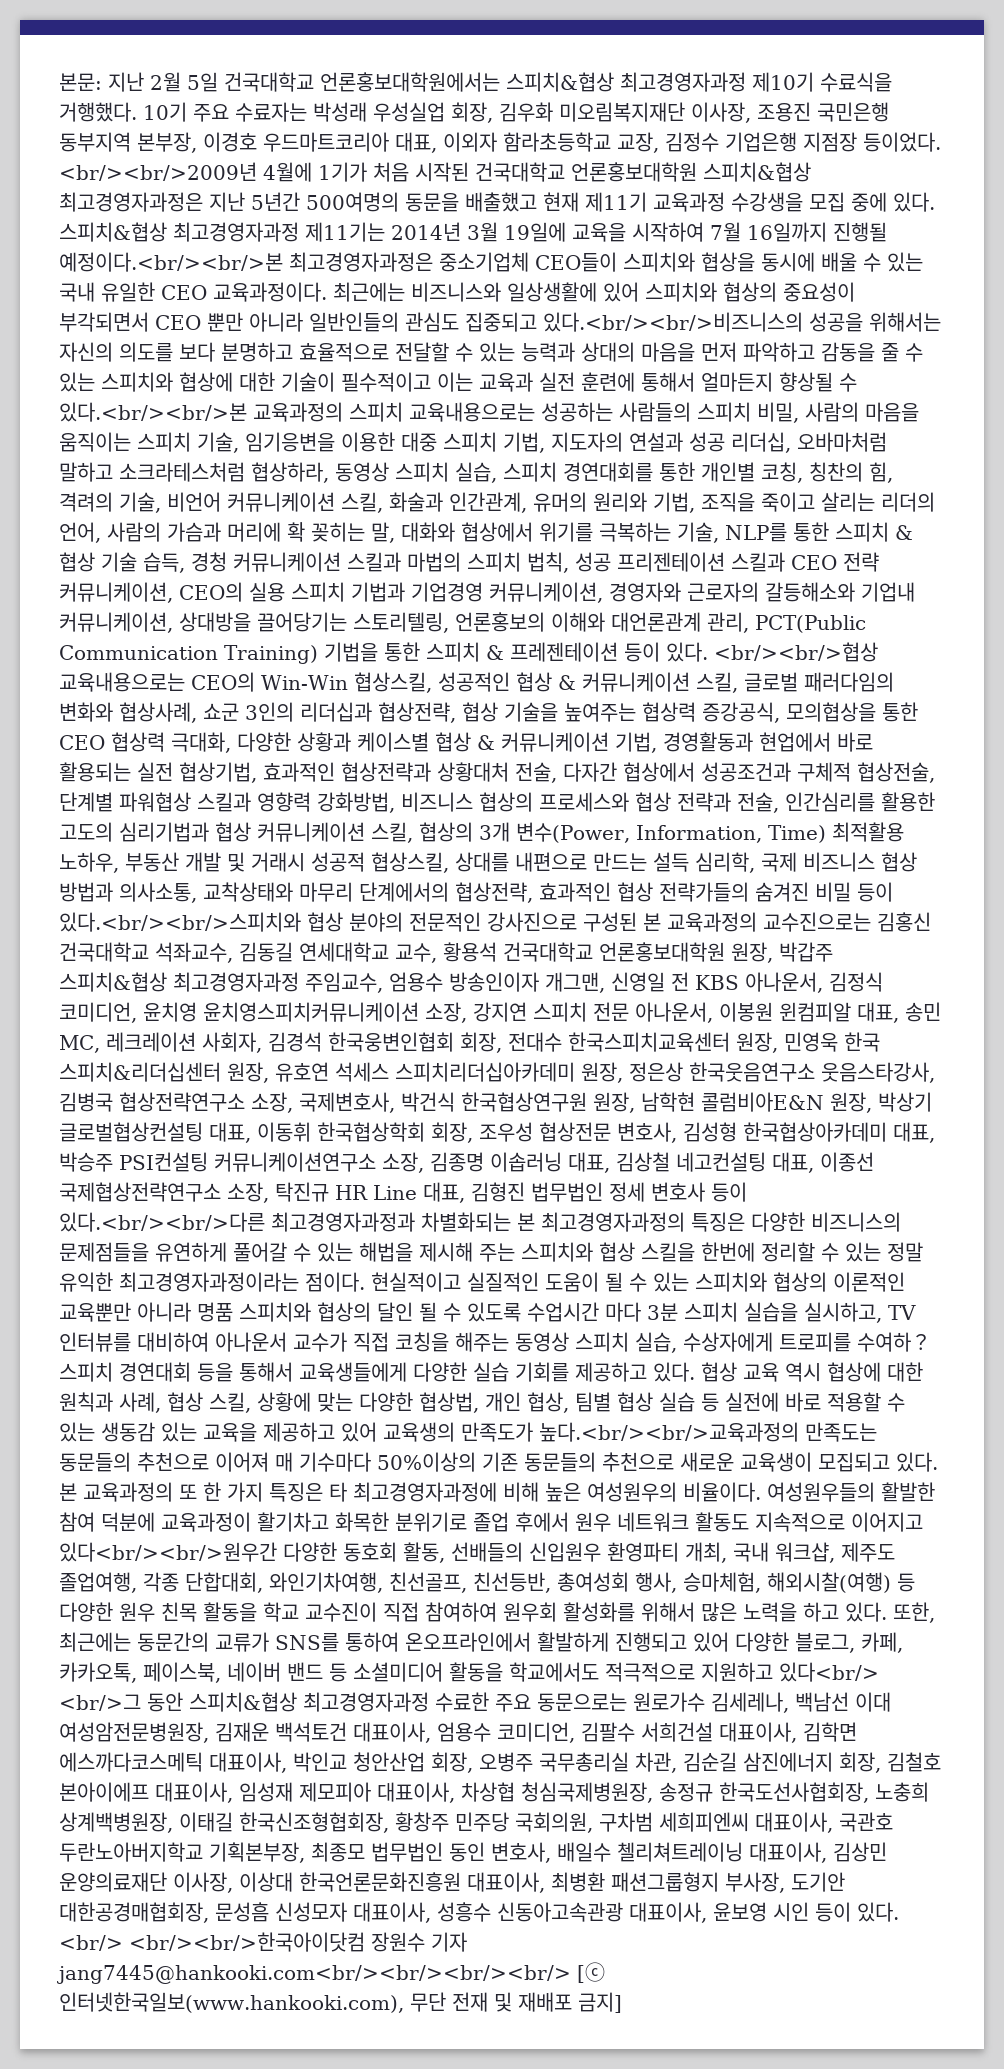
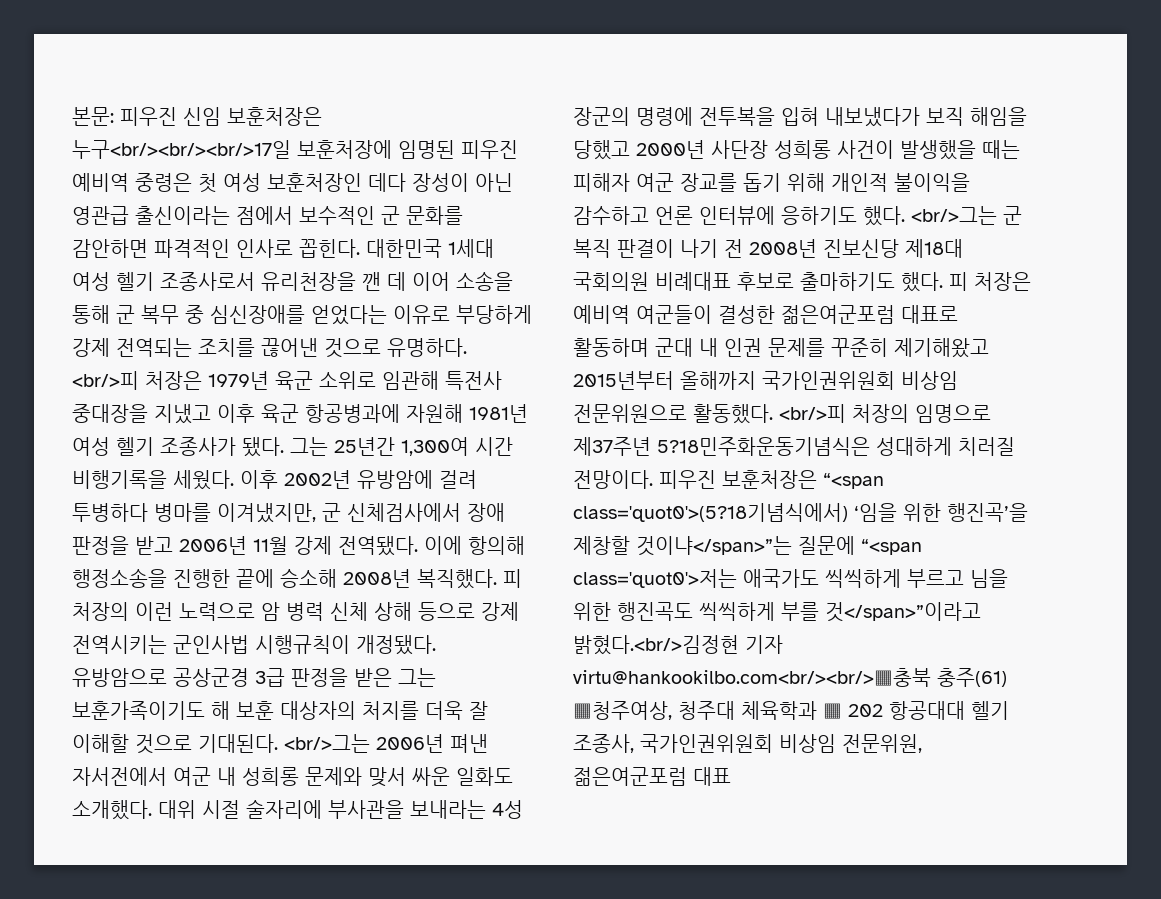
[108,72,892,92] [59,102,889,123] [59,132,941,153] [59,162,811,182] [59,192,935,212] [59,222,887,242] [59,252,923,272] [59,282,855,302] [59,312,941,332] [59,342,923,362] [59,372,857,392] [59,402,919,423] [59,432,887,453] [59,462,893,483] [59,492,935,513] [59,522,913,543] [59,552,879,573] [59,582,915,603] [59,612,866,633] [59,642,878,664] [59,672,894,693] [59,702,918,723] [59,732,873,753] [59,762,935,783] [59,792,935,813] [59,822,904,843] [59,852,917,873] [59,882,893,903] [59,912,931,932] [59,942,833,963] [59,972,883,993] [59,1002,941,1023] [59,1032,880,1053] [59,1062,935,1083] [59,1092,932,1113] [59,1122,935,1143] [59,1152,874,1173] [59,1182,747,1203] [59,1212,901,1232] [59,1242,923,1262] [59,1272,905,1292] [59,1302,916,1323] [59,1332,931,1353] [59,1362,923,1382] [59,1392,905,1413] [59,1422,877,1442] [59,1452,938,1472] [59,1482,935,1502] [59,1512,923,1532] [59,1542,895,1563] [59,1572,915,1593] [59,1602,935,1623] [59,1632,903,1653] [59,1662,879,1683] [59,1692,891,1713] [59,1722,857,1743] [59,1752,941,1773] [59,1782,929,1803] [59,1812,893,1833] [59,1842,887,1863] [59,1872,845,1893] [59,1902,899,1923] [59,1932,467,1952] [57,1962,605,1984] [59,1992,622,2013] 지난 2월 5일 건국대학교 언론홍보대학원에서는 스피치&협상 최고경영자과정 제10기 수료식을 거행했다. 10기 주요 수료자는 박성래 우성실업 회장, 김우화 미오림복지재단 이사장, 조용진 국민은행 동부지역 본부장, 이경호 우드마트코리아 대표, 이외자 함라초등학교 교장, 김정수 기업은행 지점장 등이었다. <br/><br/>2009년 4월에 1기가 처음 시작된 건국대학교 언론홍보대학원 스피치&협상 최고경영자과정은 지난 5년간 500여명의 동문을 배출했고 현재 제11기 교육과정 수강생을 모집 중에 있다. 스피치&협상 최고경영자과정 제11기는 2014년 3월 19일에 교육을 시작하여 7월 16일까지 진행될 예정이다.<br/><br/>본 최고경영자과정은 중소기업체 CEO들이 스피치와 협상을 동시에 배울 수 있는 국내 유일한 CEO 교육과정이다. 최근에는 비즈니스와 일상생활에 있어 스피치와 협상의 중요성이 부각되면서 CEO 뿐만 아니라 일반인들의 관심도 집중되고 있다.<br/><br/>비즈니스의 성공을 위해서는 자신의 의도를 보다 분명하고 효율적으로 전달할 수 있는 능력과 상대의 마음을 먼저 파악하고 감동을 줄 수 있는 스피치와 협상에 대한 기술이 필수적이고 이는 교육과 실전 훈련에 통해서 얼마든지 향상될 수 있다.<br/><br/>본 교육과정의 스피치 교육내용으로는 성공하는 사람들의 스피치 비밀, 사람의 마음을 움직이는 스피치 기술, 임기응변을 이용한 대중 스피치 기법, 지도자의 연설과 성공 리더십, 오바마처럼 말하고 소크라테스처럼 협상하라, 동영상 스피치 실습, 스피치 경연대회를 통한 개인별 코칭, 칭찬의 힘, 격려의 기술, 비언어 커뮤니케이션 스킬, 화술과 인간관계, 유머의 원리와 기법, 조직을 죽이고 살리는 리더의 언어, 사람의 가슴과 머리에 확 꽂히는 말, 대화와 협상에서 위기를 극복하는 기술, NLP를 통한 스피치 & 협상 기술 습득, 경청 커뮤니케이션 스킬과 마법의 스피치 법칙, 성공 프리젠테이션 스킬과 CEO 전략 커뮤니케이션, CEO의 실용 스피치 기법과 기업경영 커뮤니케이션, 경영자와 근로자의 갈등해소와 기업내 커뮤니케이션, 상대방을 끌어당기는 스토리텔링, 언론홍보의 이해와 대언론관계 관리, PCT(Public Communication Training) 기법을 통한 스피치 & 프레젠테이션 등이 있다. <br/><br/>협상 교육내용으로는 CEO의 Win-Win 협상스킬, 성공적인 협상 & 커뮤니케이션 스킬, 글로벌 패러다임의 변화와 협상사례, 쇼군 3인의 리더십과 협상전략, 협상 기술을 높여주는 협상력 증강공식, 모의협상을 통한 CEO 협상력 극대화, 다양한 상황과 케이스별 협상 & 커뮤니케이션 기법, 경영활동과 현업에서 바로 활용되는 실전 협상기법, 효과적인 협상전략과 상황대처 전술, 다자간 협상에서 성공조건과 구체적 협상전술, 단계별 파워협상 스킬과 영향력 강화방법, 비즈니스 협상의 프로세스와 협상 전략과 전술, 인간심리를 활용한 고도의 심리기법과 협상 커뮤니케이션 스킬, 협상의 3개 변수(Power, Information, Time) 최적활용 노하우, 부동산 개발 및 거래시 성공적 협상스킬, 상대를 내편으로 만드는 설득 심리학, 국제 비즈니스 협상 방법과 의사소통, 교착상태와 마무리 단계에서의 협상전략, 효과적인 협상 전략가들의 숨겨진 비밀 등이 있다.<br/><br/>스피치와 협상 분야의 전문적인 강사진으로 구성된 본 교육과정의 교수진으로는 김홍신 건국대학교 석좌교수, 김동길 연세대학교 교수, 황용석 건국대학교 언론홍보대학원 원장, 박갑주 스피치&협상 최고경영자과정 주임교수, 엄용수 방송인이자 개그맨, 신영일 전 KBS 아나운서, 김정식 코미디언, 윤치영 윤치영스피치커뮤니케이션 소장, 강지연 스피치 전문 아나운서, 이봉원 윈컴피알 대표, 송민 MC, 레크레이션 사회자, 김경석 한국웅변인협회 회장, 전대수 한국스피치교육센터 원장, 민영욱 한국 스피치&리더십센터 원장, 유호연 석세스 스피치리더십아카데미 원장, 정은상 한국웃음연구소 웃음스타강사, 김병국 협상전략연구소 소장, 국제변호사, 박건식 한국협상연구원 원장, 남학현 콜럼비아E&N 원장, 박상기 글로벌협상컨설팅 대표, 이동휘 한국협상학회 회장, 조우성 협상전문 변호사, 김성형 한국협상아카데미 대표, 박승주 PSI컨설팅 커뮤니케이션연구소 소장, 김종명 이솝러닝 대표, 김상철 네고컨설팅 대표, 이종선 국제협상전략연구소 소장, 탁진규 HR Line 대표, 김형진 법무법인 정세 변호사 등이 있다.<br/><br/>다른 최고경영자과정과 차별화되는 본 최고경영자과정의 특징은 다양한 비즈니스의 문제점들을 유연하게 풀어갈 수 있는 해법을 제시해 주는 스피치와 협상 스킬을 한번에 정리할 수 있는 정말 유익한 최고경영자과정이라는 점이다. 현실적이고 실질적인 도움이 될 수 있는 스피치와 협상의 이론적인 교육뿐만 아니라 명품 스피치와 협상의 달인 될 수 있도록 수업시간 마다 3분 스피치 실습을 실시하고, TV 인터뷰를 대비하여 아나운서 교수가 직접 코칭을 해주는 동영상 스피치 실습, 수상자에게 트로피를 수여하？스피치 경연대회 등을 통해서 교육생들에게 다양한 실습 기회를 제공하고 있다. 협상 교육 역시 협상에 대한 원칙과 사례, 협상 스킬, 상황에 맞는 다양한 협상법, 개인 협상, 팀별 협상 실습 등 실전에 바로 적용할 수 있는 생동감 있는 교육을 제공하고 있어 교육생의 만족도가 높다.<br/><br/>교육과정의 만족도는 동문들의 추천으로 이어져 매 기수마다 50%이상의 기존 동문들의 추천으로 새로운 교육생이 모집되고 있다. 본 교육과정의 또 한 가지 특징은 타 최고경영자과정에 비해 높은 여성원우의 비율이다. 여성원우들의 활발한 참여 덕분에 교육과정이 활기차고 화목한 분위기로 졸업 후에서 원우 네트워크 활동도 지속적으로 이어지고 있다<br/><br/>원우간 다양한 동호회 활동, 선배들의 신입원우 환영파티 개최, 국내 워크샵, 제주도 졸업여행, 각종 단합대회, 와인기차여행, 친선골프, 친선등반, 총여성회 행사, 승마체험, 해외시찰(여행) 등 다양한 원우 친목 활동을 학교 교수진이 직접 참여하여 원우회 활성화를 위해서 많은 노력을 하고 있다. 또한, 최근에는 동문간의 교류가 SNS를 통하여 온오프라인에서 활발하게 진행되고 있어 다양한 블로그, 카페, 카카오톡, 페이스북, 네이버 밴드 등 소셜미디어 활동을 학교에서도 적극적으로 지원하고 있다<br/> <br/>그 동안 스피치&협상 최고경영자과정 수료한 주요 동문으로는 원로가수 김세레나, 백남선 이대 여성암전문병원장, 김재운 백석토건 대표이사, 엄용수 코미디언, 김팔수 서희건설 대표이사, 김학면 에스까다코스메틱 대표이사, 박인교 청안산업 회장, 오병주 국무총리실 차관, 김순길 삼진에너지 회장, 김철호 본아이에프 대표이사, 임성재 제모피아 대표이사, 차상협 청심국제병원장, 송정규 한국도선사협회장, 노충희 상계백병원장, 이태길 한국신조형협회장, 황창주 민주당 국회의원, 구차범 세희피엔씨 대표이사, 국관호 두란노아버지학교 기획본부장, 최종모 법무법인 동인 변호사, 배일수 첼리쳐트레이닝 대표이사, 김상민 운양의료재단 이사장, 이상대 한국언론문화진흥원 대표이사, 최병환 패션그룹형지 부사장, 도기안 대한공경매협회장, 문성흠 신성모자 대표이사, 성흥수 신동아고속관광 대표이사, 윤보영 시인 등이 있다. <br/> <br/><br/>한국아이닷컴 장원수 기자 jang7445@hankooki.com<br/><br/><br/><br/> [ⓒ 인터넷한국일보(www.hankooki.com), 무단 전재 및 재배포 금지] -> [120,107,322,126] [72,140,518,159] [72,173,513,193] [72,206,463,225] [72,239,494,258] [72,271,513,291] [72,305,532,325] [72,338,467,358] [72,371,502,390] [72,404,528,424] [72,437,513,457] [72,470,477,490] [72,503,505,523] [72,536,525,556] [72,568,522,589] [72,602,519,621] [72,635,436,655] [72,668,436,687] [72,701,488,720] [72,734,488,754] [72,767,513,787] [72,799,523,820] [573,107,1027,127] [573,140,1020,160] [573,173,970,192] [573,206,1022,226] [573,239,963,258] [573,272,1031,292] [573,305,958,324] [573,338,989,358] [573,371,958,390] [573,404,991,424] [573,437,1015,456] [573,470,884,489] [573,503,1028,522] [573,536,922,556] [573,569,1008,588] [573,602,981,622] [573,635,783,655] [573,668,1007,687] [573,701,1009,720] [573,734,922,753] [573,767,731,786] 피우진 신임 보훈처장은 누구<br/><br/><br/>17일 보훈처장에 임명된 피우진 예비역 중령은 첫 여성 보훈처장인 데다 장성이 아닌 영관급 출신이라는 점에서 보수적인 군 문화를 감안하면 파격적인 인사로 꼽힌다. 대한민국 1세대 여성 헬기 조종사로서 유리천장을 깬 데 이어 소송을 통해 군 복무 중 심신장애를 얻었다는 이유로 부당하게 강제 전역되는 조치를 끊어낸 것으로 유명하다. <br/>피 처장은 1979년 육군 소위로 임관해 특전사 중대장을 지냈고 이후 육군 항공병과에 자원해 1981년 여성 헬기 조종사가 됐다. 그는 25년간 1,300여 시간 비행기록을 세웠다. 이후 2002년 유방암에 걸려 투병하다 병마를 이겨냈지만, 군 신체검사에서 장애 판정을 받고 2006년 11월 강제 전역됐다. 이에 항의해 행정소송을 진행한 끝에 승소해 2008년 복직했다. 피 처장의 이런 노력으로 암 병력 신체 상해 등으로 강제 전역시키는 군인사법 시행규칙이 개정됐다. 유방암으로 공상군경 3급 판정을 받은 그는 보훈가족이기도 해 보훈 대상자의 처지를 더욱 잘 이해할 것으로 기대된다. <br/>그는 2006년 펴낸 자서전에서 여군 내 성희롱 문제와 맞서 싸운 일화도 소개했다. 대위 시절 술자리에 부사관을 보내라는 4성 장군의 명령에 전투복을 입혀 내보냈다가 보직 해임을 당했고 2000년 사단장 성희롱 사건이 발생했을 때는 피해자 여군 장교를 돕기 위해 개인적 불이익을 감수하고 언론 인터뷰에 응하기도 했다. <br/>그는 군 복직 판결이 나기 전 2008년 진보신당 제18대 국회의원 비례대표 후보로 출마하기도 했다. 피 처장은 예비역 여군들이 결성한 젊은여군포럼 대표로 활동하며 군대 내 인권 문제를 꾸준히 제기해왔고 2015년부터 올해까지 국가인권위원회 비상임 전문위원으로 활동했다. <br/>피 처장의 임명으로 제37주년 5?18민주화운동기념식은 성대하게 치러질 전망이다. 피우진 보훈처장은 “<span class='quot0'>(5?18기념식에서) ‘임을 위한 행진곡’을 제창할 것이냐</span>”는 질문에 “<span class='quot0'>저는 애국가도 씩씩하게 부르고 님을 위한 행진곡도 씩씩하게 부를 것</span>”이라고 밝혔다.<br/>김정현 기자 virtu@hankookilbo.com<br/><br/>▦충북 충주(61) ▦청주여상, 청주대 체육학과 ▦ 202 항공대대 헬기 조종사, 국가인권위원회 비상임 전문위원, 젊은여군포럼 대표

